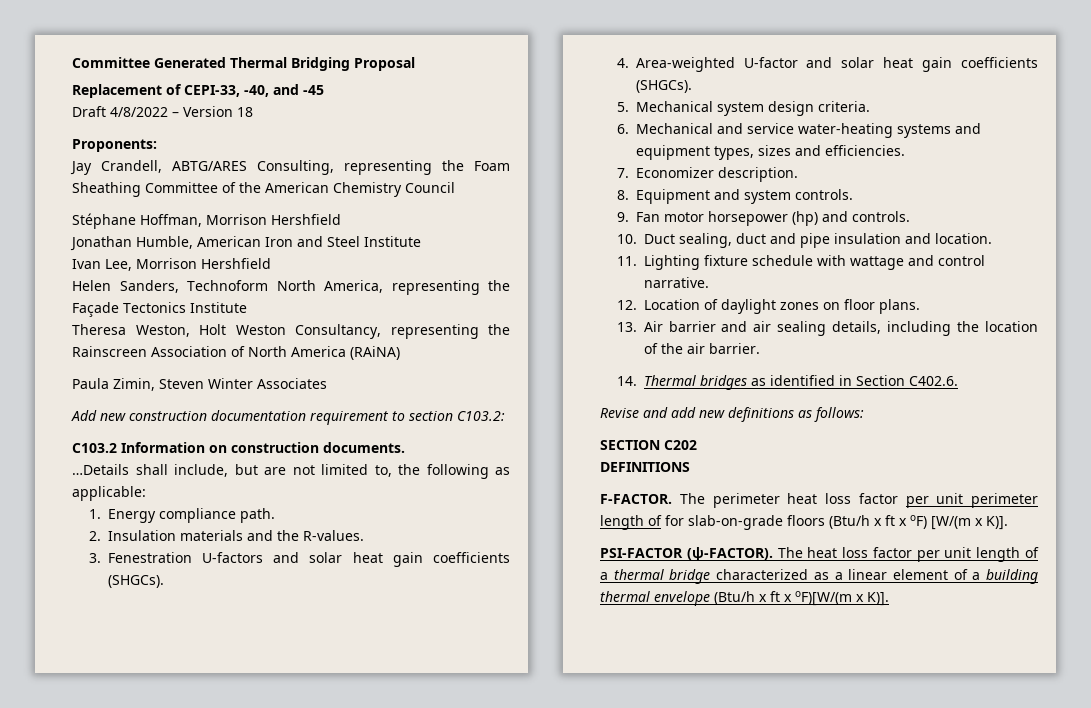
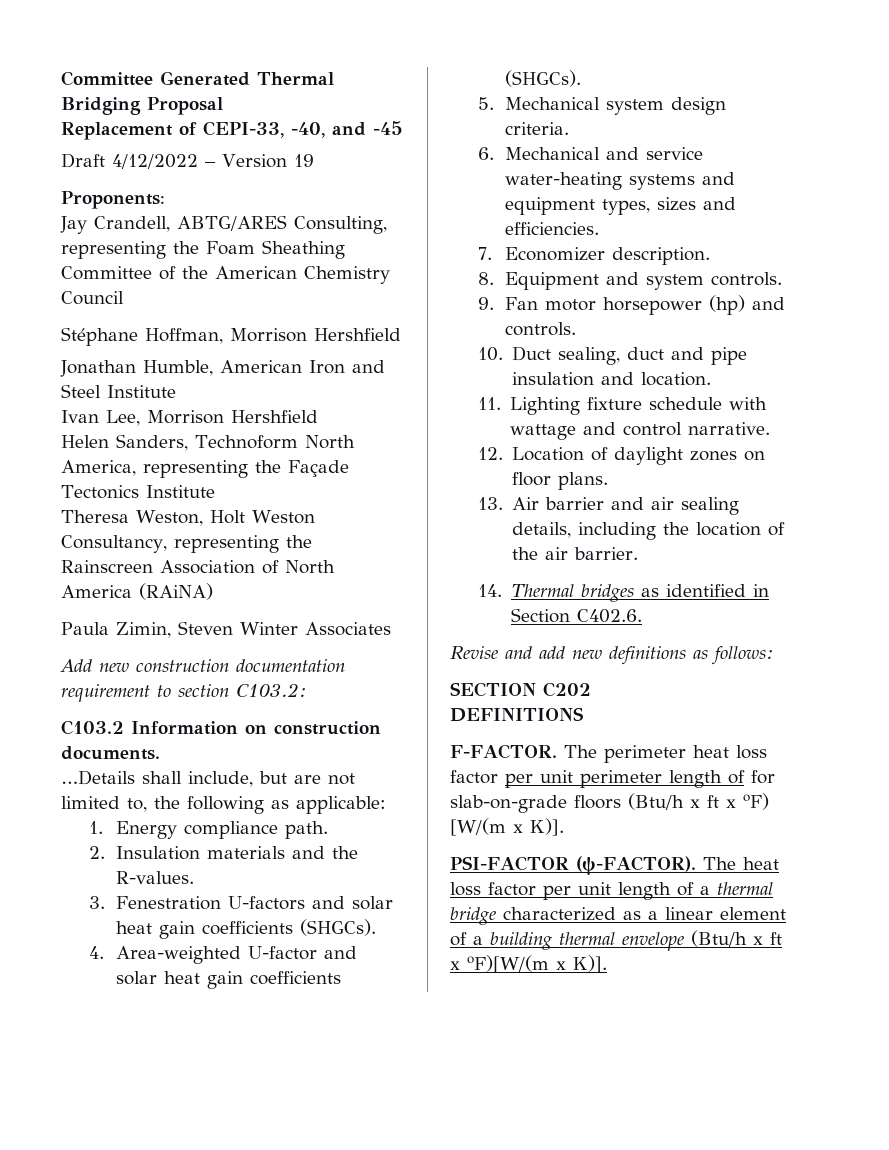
[110,107,168,117] 4/8/2022 -> [112,154,198,169] 4/12/2022
[237,107,253,117] 18 -> [293,154,314,167] 19

